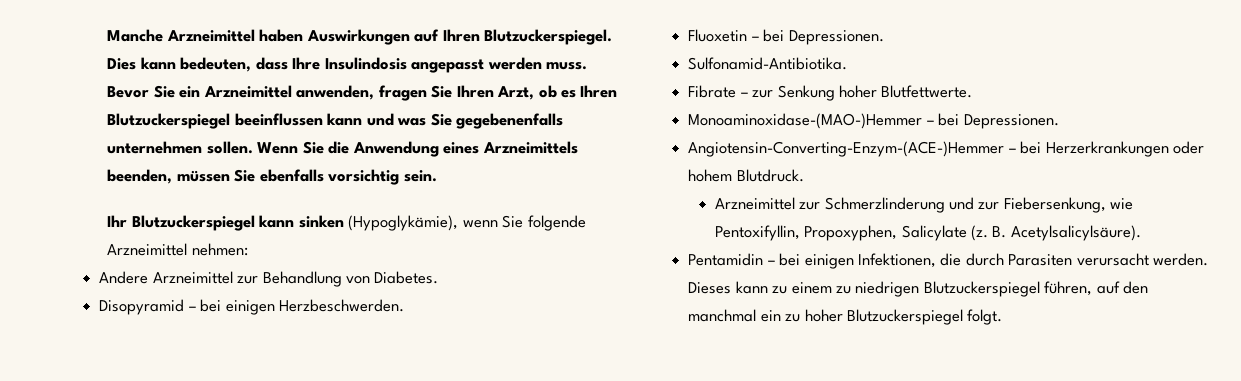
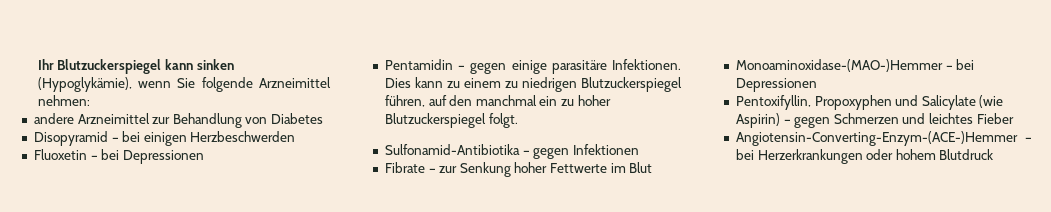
[107,29,613,45] [107,57,588,73] [107,85,618,101] [107,113,564,129] [107,141,578,157] [107,169,437,185] Manche Arzneimittel haben Auswirkungen auf Ihren Blutzuckerspiegel. Dies kann bedeuten, dass Ihre Insulindosis angepasst werden muss. Bevor Sie ein Arzneimittel anwenden, fragen Sie Ihren Arzt, ob es Ihren Blutzuckerspiegel beeinflussen kann und was Sie gegebenenfalls unternehmen sollen. Wenn Sie die Anwendung eines Arzneimittels beenden, müssen Sie ebenfalls vorsichtig sein. // -> (37, 64) none
[99,271,149,284] Andere -> [33,113,74,124] andere
[374,271,439,284] Diabetes. -> [271,113,324,124] Diabetes
[278,299,404,312] Herzbeschwerden. -> [190,131,296,142] Herzbeschwerden
[788,30,884,45] [688,57,848,70] [688,85,973,101] [688,113,1059,129] [688,141,1204,157] [688,169,804,182] [714,197,1134,213] [714,225,1141,241] [688,253,1209,269] [688,282,732,294] Depressionen. // Sulfonamid-Antibiotika. // Fibrate – zur Senkung hoher Blutfettwerte. // Monoaminoxidase-(MAO-)Hemmer – bei Depressionen. // Angiotensin-Converting-Enzym-(ACE-)Hemmer – bei Herzerkrankungen oder hohem Blutdruck. // Arzneimittel zur Schmerzlinderung und zur Fiebersenkung, wie Pentoxifyllin, Propoxyphen, Salicylate (z. B. Acetylsalicylsäure). // Pentamidin – bei einigen Infektionen, die durch Parasiten verursacht werden. Dieses -> [122,150,204,164] [384,59,681,74] [384,78,411,88] Depressionen // Pentamidin – gegen einige parasitäre Infektionen. Dies
(1003, 317) none -> [384,144,639,159] [384,162,653,177] [735,59,975,72] [735,78,817,92] [735,95,1004,110] [735,113,1014,128] [735,131,1032,146] [735,149,994,164] // Sulfonamid-Antibiotika – gegen Infektionen // Fibrate – zur Senkung hoher Fettwerte im Blut // Monoaminoxidase-(MAO-)Hemmer – bei Depressionen // Pentoxifyllin, Propoxyphen und Salicylate (wie Aspirin) – gegen Schmerzen und leichtes Fieber // Angiotensin-Converting-Enzym-(ACE-)Hemmer – bei Herzerkrankungen oder hohem Blutdruck

